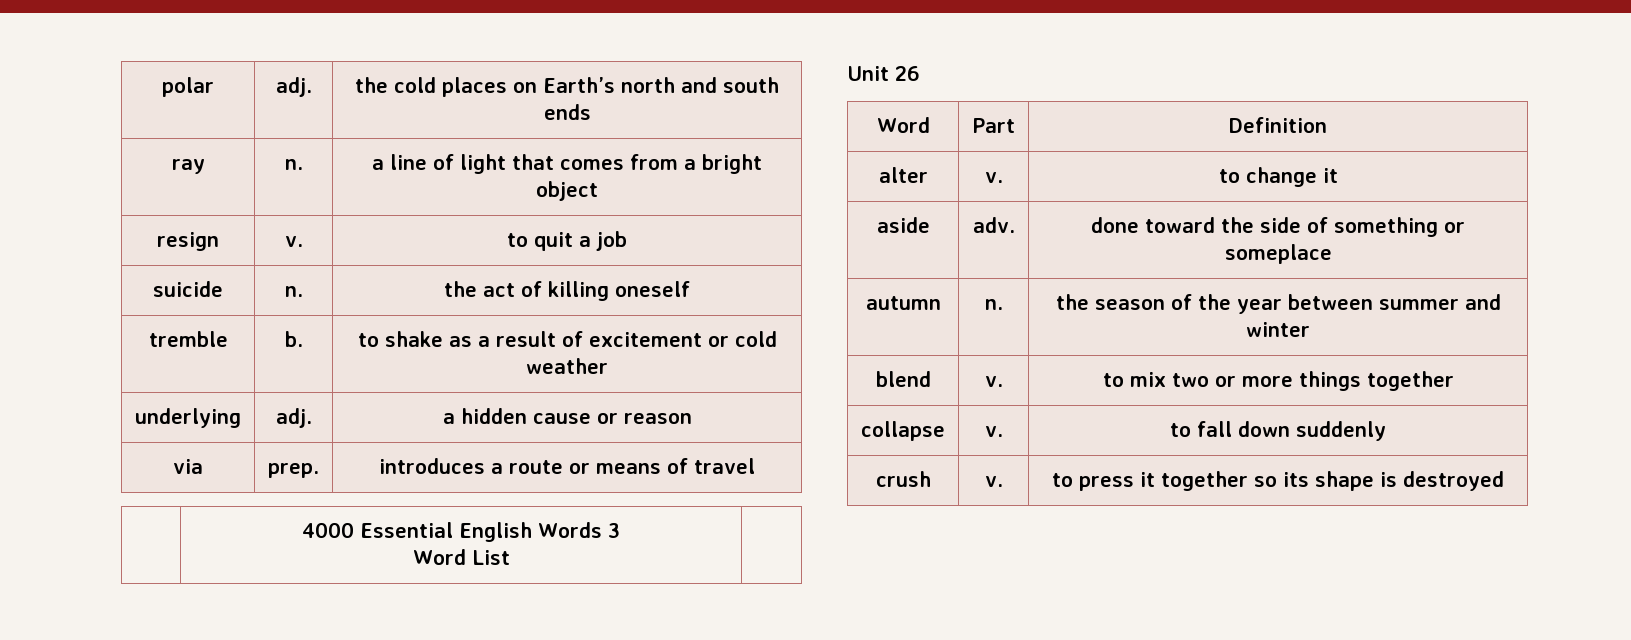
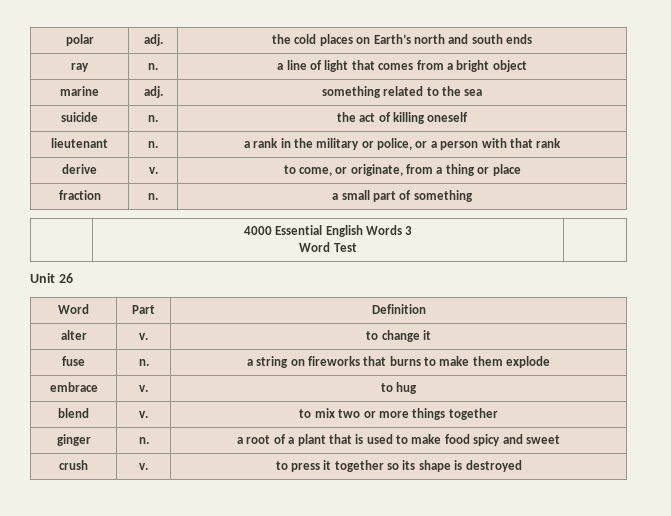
[157,232,219,251] [284,236,303,247] [507,231,627,251] resign | v. | to quit a job -> [60,86,99,96] [143,86,163,98] [321,86,483,98] marine | adj. | something related to the sea
[148,331,228,347] [284,331,303,347] [357,331,777,347] [526,358,608,374] [135,408,241,428] [275,408,312,428] [442,408,692,424] [173,459,203,474] [268,463,319,478] [379,458,755,474] tremble | b. | to shake as a result of excitement or cold weather // underlying | adj. | a hidden cause or reason // via | prep. | introduces a route or means of travel -> [51,138,108,148] [148,141,158,148] [243,138,562,150] [62,164,97,174] [148,167,158,174] [283,164,521,176] [58,190,101,200] [148,193,158,200] [332,190,473,202] lieutenant | n. | a rank in the military or police, or a person with that rank // derive | v. | to come, or originate, from a thing or place // fraction | n. | a small part of something
[471,550,510,565] List -> [333,243,357,252] Test
[876,217,930,233] [972,217,1015,233] [1091,217,1465,237] [1224,244,1332,264] [865,296,941,310] [984,299,1003,310] [1055,294,1501,314] [1246,322,1310,337] aside | adv. | done toward the side of something or someplace // autumn | n. | the season of the year between summer and winter -> [62,356,85,366] [138,359,149,366] [246,356,551,368] [49,382,98,392] [139,385,148,392] [380,382,418,394] fuse | n. | a string on fireworks that burns to make them explode // embrace | v. | to hug
[861,421,945,441] [984,426,1003,437] [1170,421,1386,441] collapse | v. | to fall down suddenly -> [56,434,91,446] [138,437,149,444] [237,434,560,446] ginger | n. | a root of a plant that is used to make food spicy and sweet

